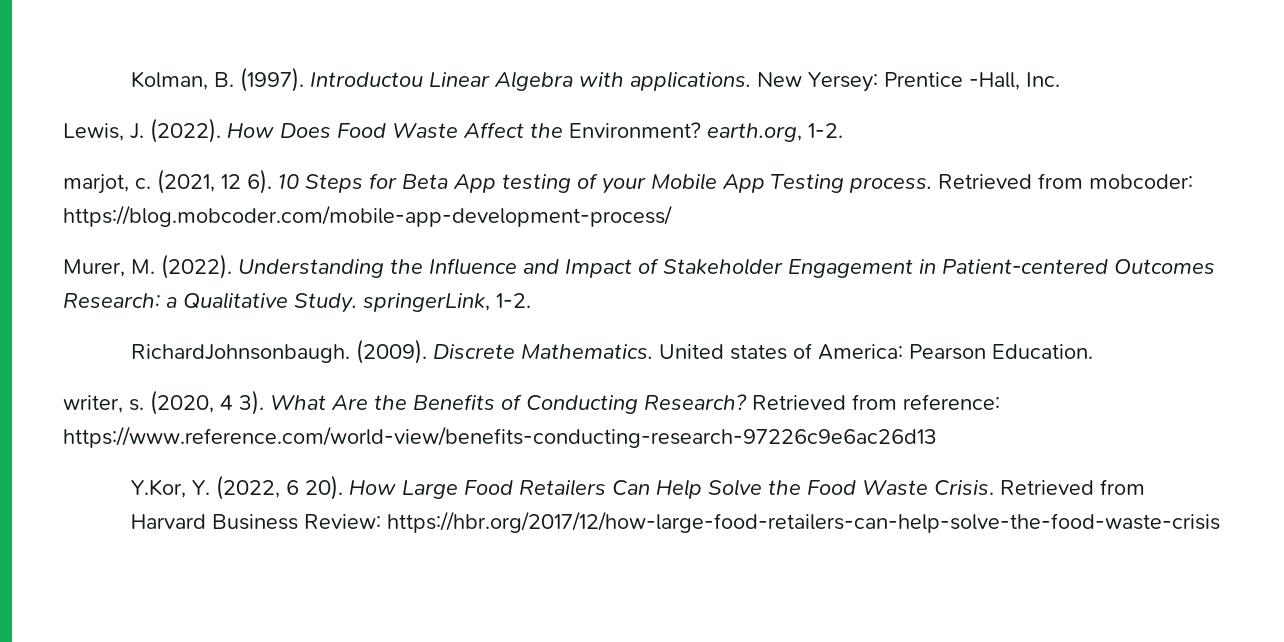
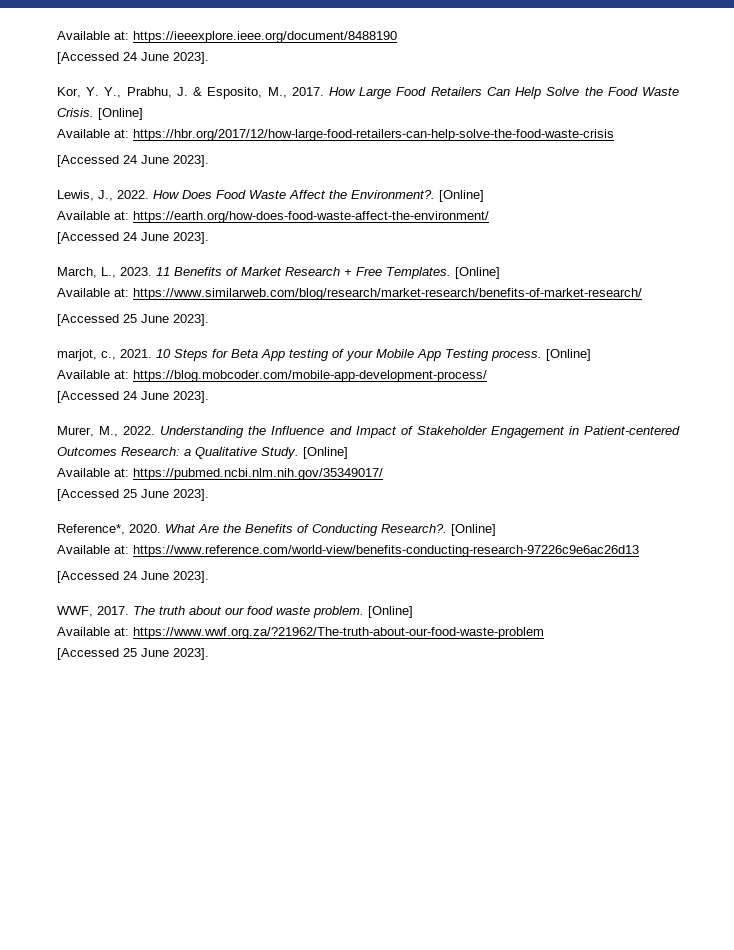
[130,67,1060,92] Kolman, B. (1997). Introductou Linear Algebra with applications. New Yersey: Prentice -Hall, Inc. -> [57,31,397,43] [57,52,209,64] [57,87,679,99] [57,108,143,120] [57,129,614,141] [57,155,209,167] Available at: https://ieeexplore.ieee.org/document/8488190 // [Accessed 24 June 2023]. // Kor, Y. Y., Prabhu, J. & Esposito, M., 2017. How Large Food Retailers Can Help Solve the Food Waste Crisis. [Online] // Available at: https://hbr.org/2017/12/how-large-food-retailers-can-help-solve-the-food-waste-crisis // [Accessed 24 June 2023].
[130,118,221,143] J. (2022). -> [98,190,149,201] J., 2022.
[569,122,843,142] [63,169,272,194] Environment? earth.org, 1-2. // marjot, c. (2021, 12 6). -> [351,190,484,202] [57,211,489,223] [57,232,209,244] [57,267,500,279] [57,288,642,300] [57,314,209,326] [57,349,152,361] Environment?. [Online] // Available at: https://earth.org/how-does-food-waste-affect-the-environment/ // [Accessed 24 June 2023]. // March, L., 2023. 11 Benefits of Market Research + Free Templates. [Online] // Available at: https://www.similarweb.com/blog/research/market-research/benefits-of-market-research/ // [Accessed 25 June 2023]. // marjot, c., 2021.
[938,173,1193,189] [63,205,672,227] Retrieved from mobcoder: https://blog.mobcoder.com/mobile-app-development-process/ -> [546,349,591,361] [57,370,487,382] [57,391,209,403] [Online] // Available at: https://blog.mobcoder.com/mobile-app-development-process/ // [Accessed 24 June 2023].
[131,254,232,279] M. (2022). -> [99,426,156,437] M., 2022.
[363,293,531,312] [130,339,1093,364] [63,390,264,415] springerLink, 1-2. // RichardJohnsonbaugh. (2009). Discrete Mathematics. United states of America: Pearson Education. // writer, s. (2020, 4 3). -> [303,447,348,459] [57,468,383,480] [57,489,209,501] [57,524,161,535] [Online] // Available at: https://pubmed.ncbi.nlm.nih.gov/35349017/ // [Accessed 25 June 2023]. // Reference*, 2020.
[644,394,1000,410] [63,426,937,448] [130,475,1145,500] [130,511,1220,533] Research? Retrieved from reference: https://www.reference.com/world-view/benefits-conducting-research-97226c9e6ac26d13 // Y.Kor, Y. (2022, 6 20). How Large Food Retailers Can Help Solve the Food Waste Crisis. Retrieved from Harvard Business Review: https://hbr.org/2017/12/how-large-food-retailers-can-help-solve-the-food-waste-crisis -> [381,524,496,536] [57,545,639,557] [57,571,209,583] [57,606,413,618] [57,627,544,639] [57,648,209,660] Research?. [Online] // Available at: https://www.reference.com/world-view/benefits-conducting-research-97226c9e6ac26d13 // [Accessed 24 June 2023]. // WWF, 2017. The truth about our food waste problem. [Online] // Available at: https://www.wwf.org.za/?21962/The-truth-about-our-food-waste-problem // [Accessed 25 June 2023].

